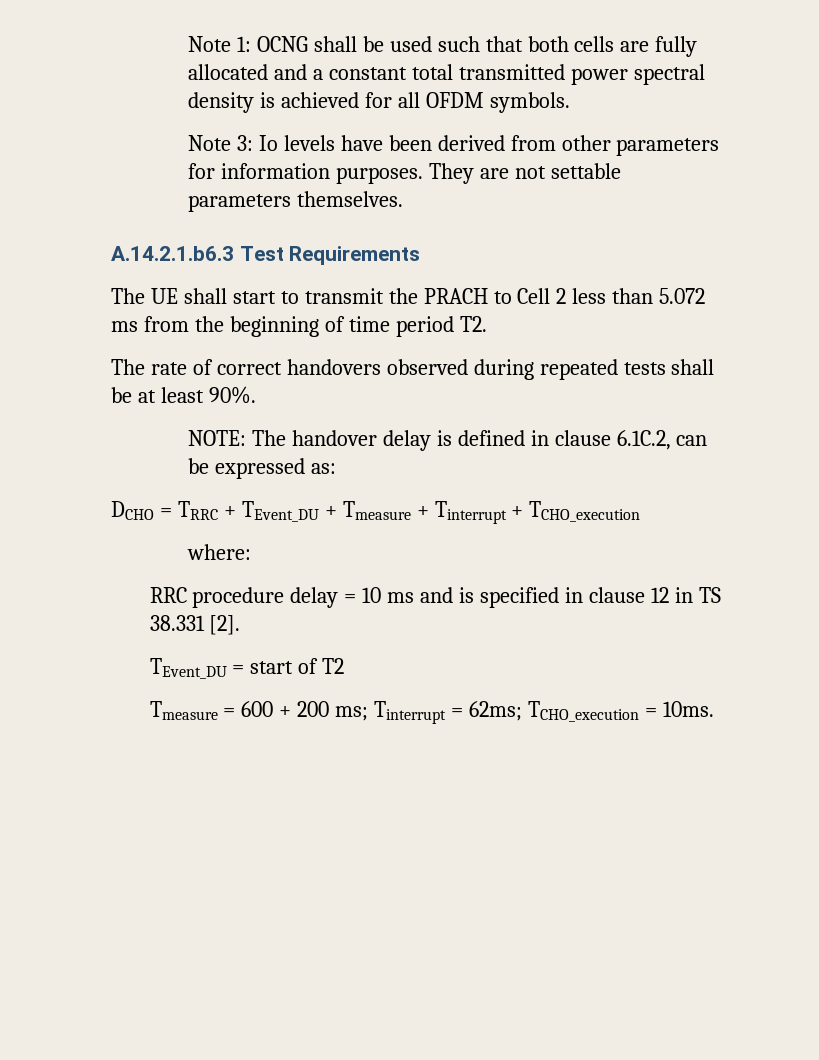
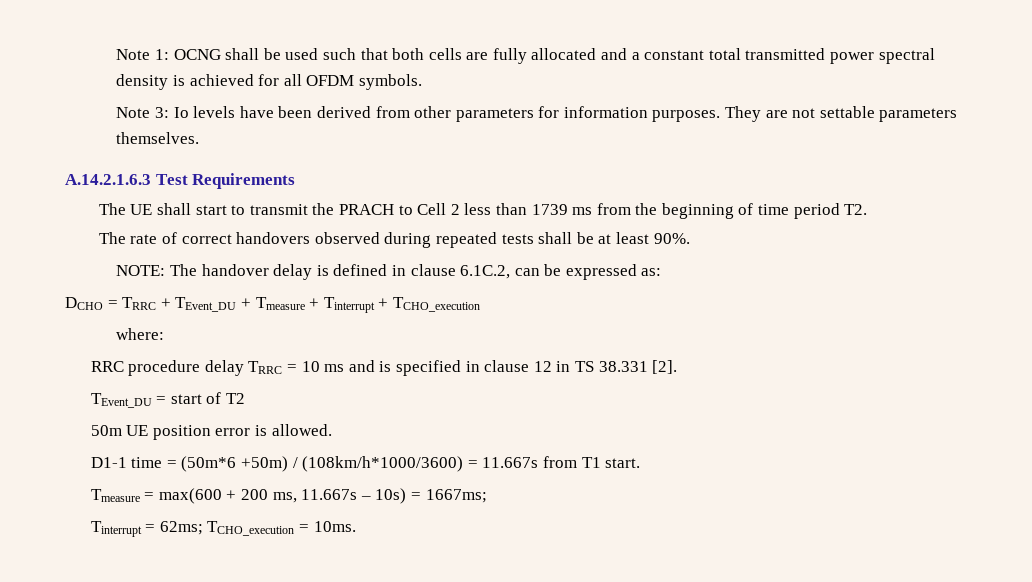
[111,246,234,261] A.14.2.1.b6.3 -> [65,174,151,185] A.14.2.1.6.3
[659,288,706,304] 5.072 -> [531,204,568,215] 1739
(339, 597) none -> [248,361,283,374] TRRC
(345, 666) none -> [90,424,332,440] [90,456,641,472] // 50m UE position error is allowed. // D1-1 time = (50m*6 +50m) / (108km/h*1000/3600) = 11.667s from T1 start.
[241,701,274,717] 600 -> [158,488,222,504] max(600
[335,706,369,721] ms; -> [272,488,487,504] ms, 11.667s – 10s) = 1667ms; //

